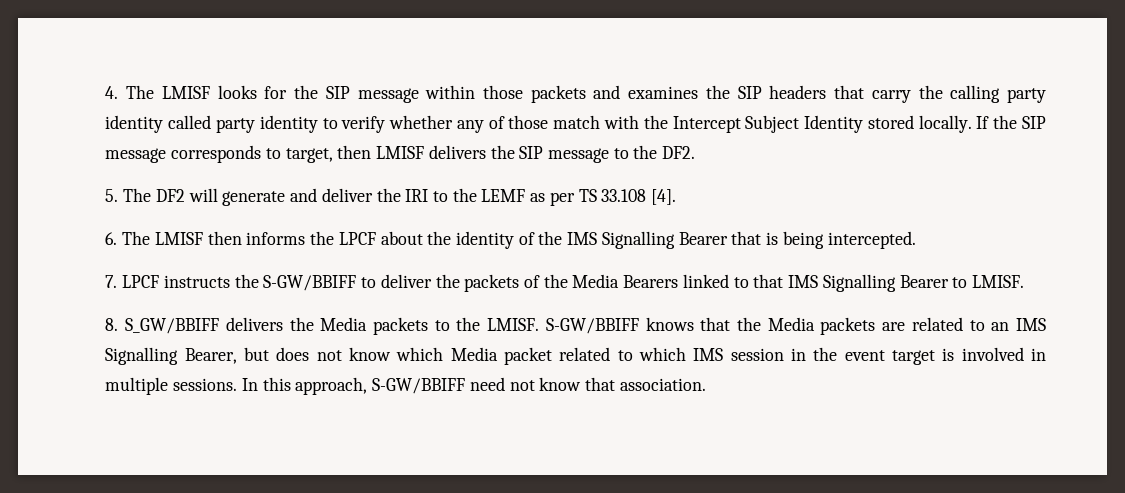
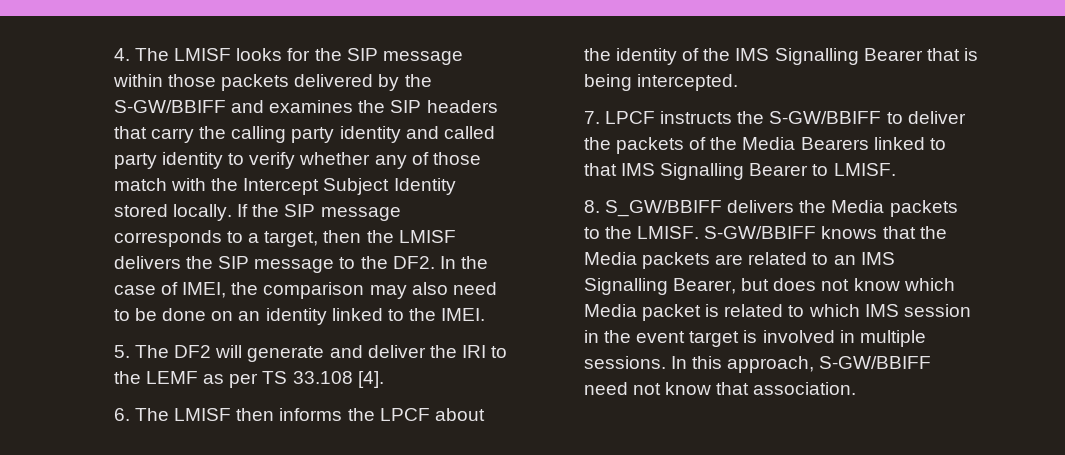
(586, 94) none -> [294,74,432,91] [113,100,226,113] delivered by the S-GW/BBIFF
(164, 124) none -> [405,126,439,139] and
(281, 153) none -> [248,233,260,243] a
(372, 152) none -> [366,230,394,243] the
(696, 152) none -> [439,256,488,269] [113,282,497,299] [113,308,486,325] In the case of IMEI, the comparison may also need to be done on an identity linked to the IMEI.
(553, 356) none -> [705,304,720,317] is

